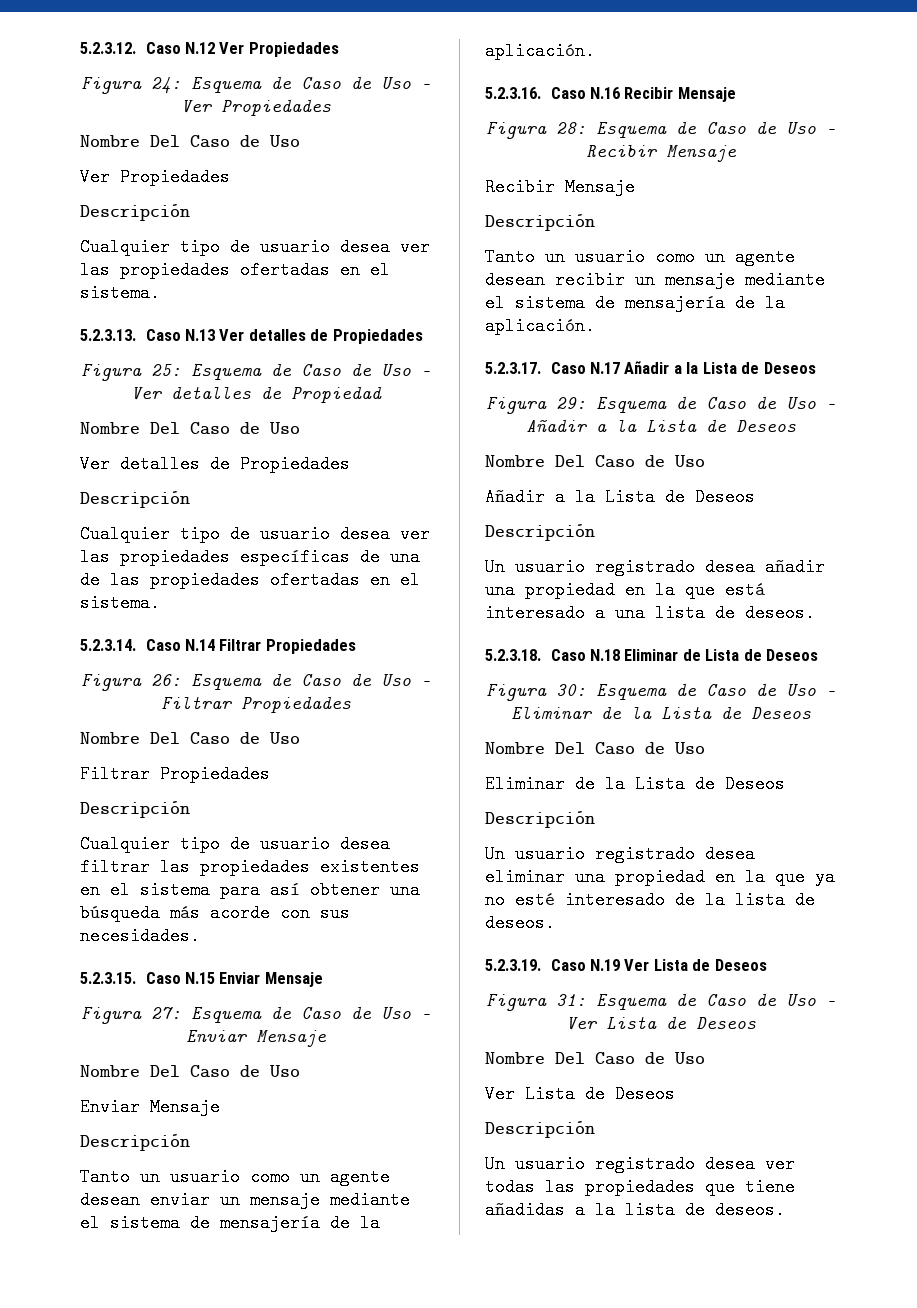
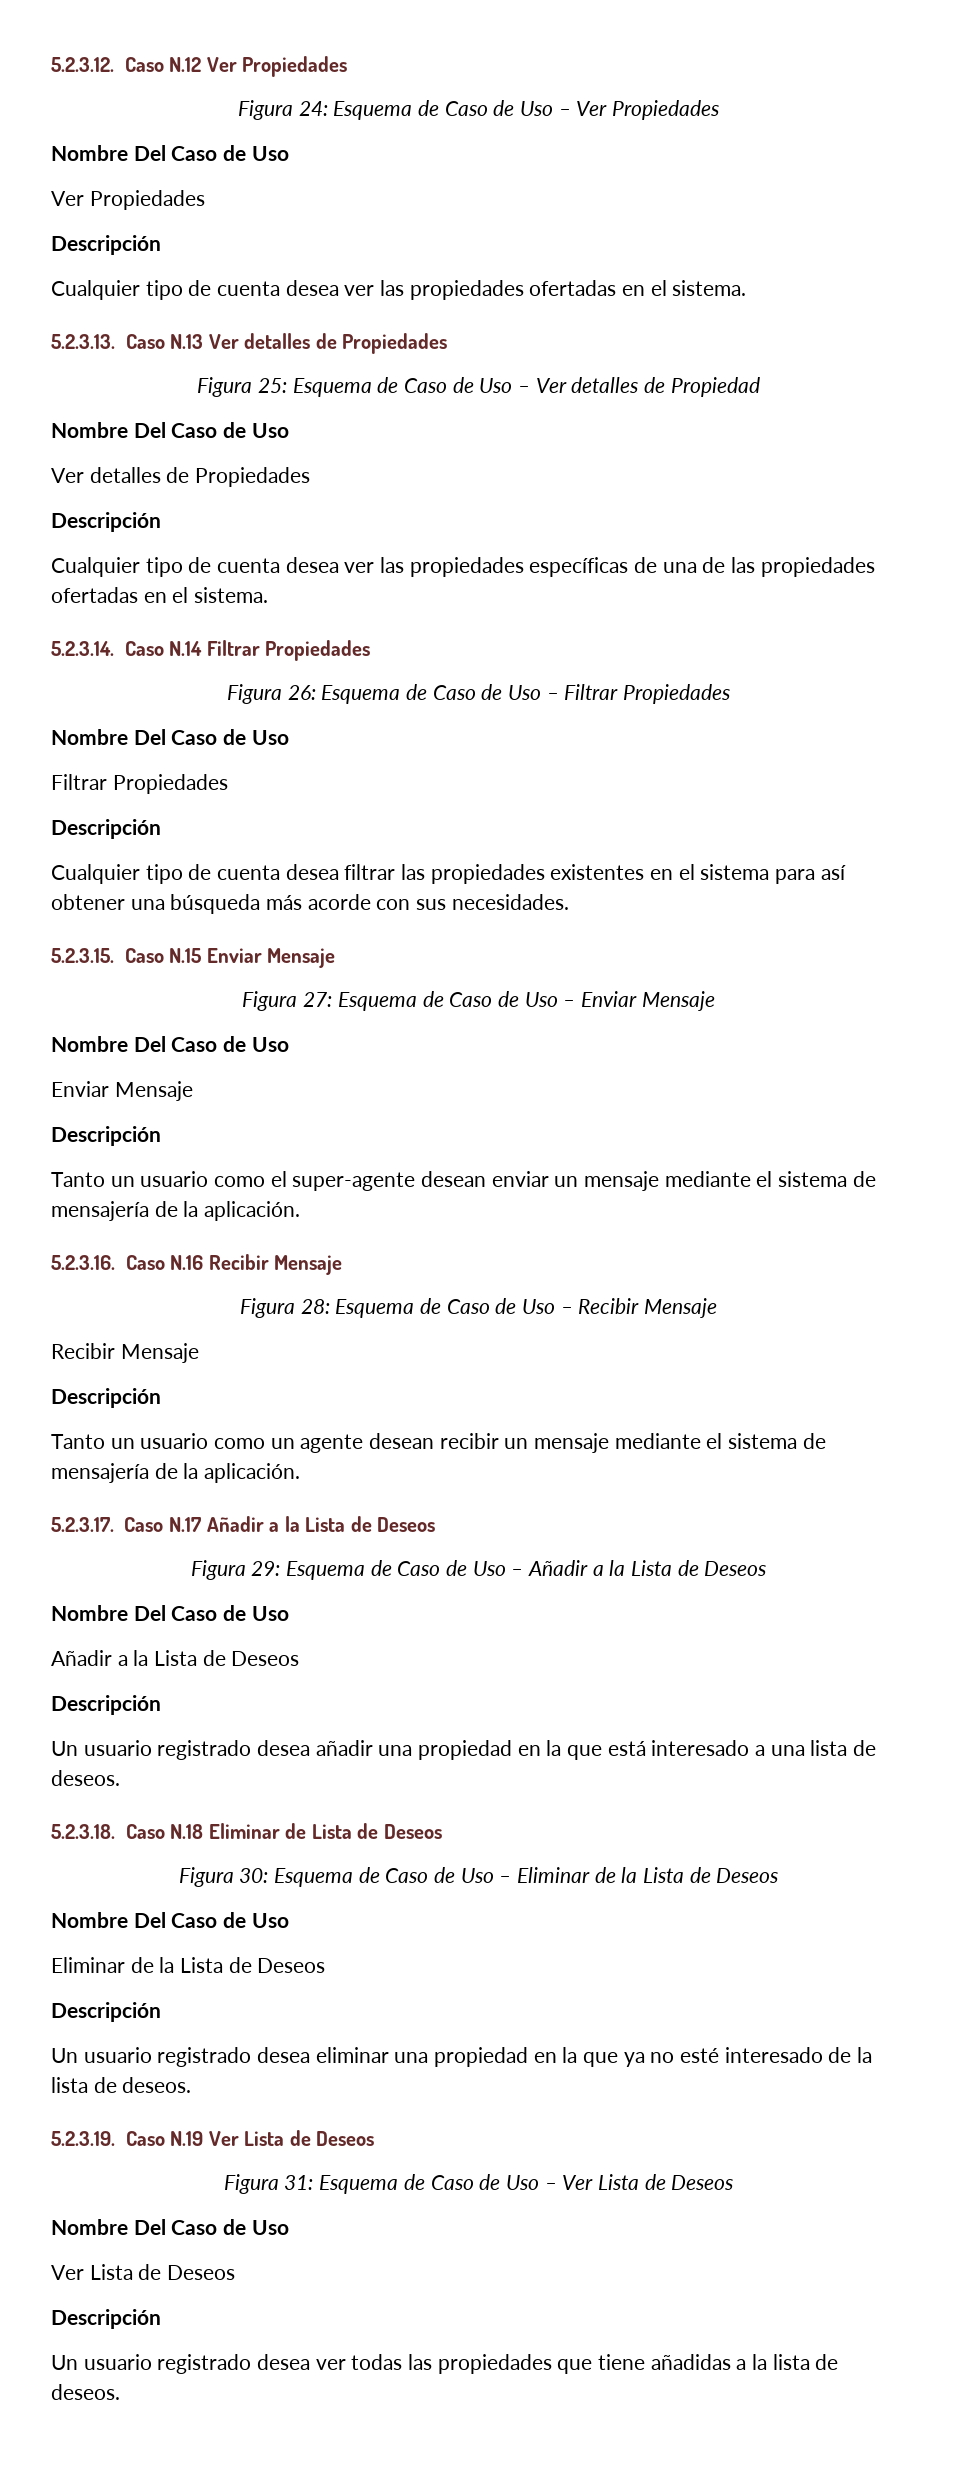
[260,238,330,256] usuario -> [217,281,281,296] cuenta
[260,525,330,543] usuario -> [217,558,281,573] cuenta
[260,835,330,853] usuario -> [217,865,281,880] cuenta
[300,1168,390,1186] un agente -> [270,1171,416,1191] el super-agente

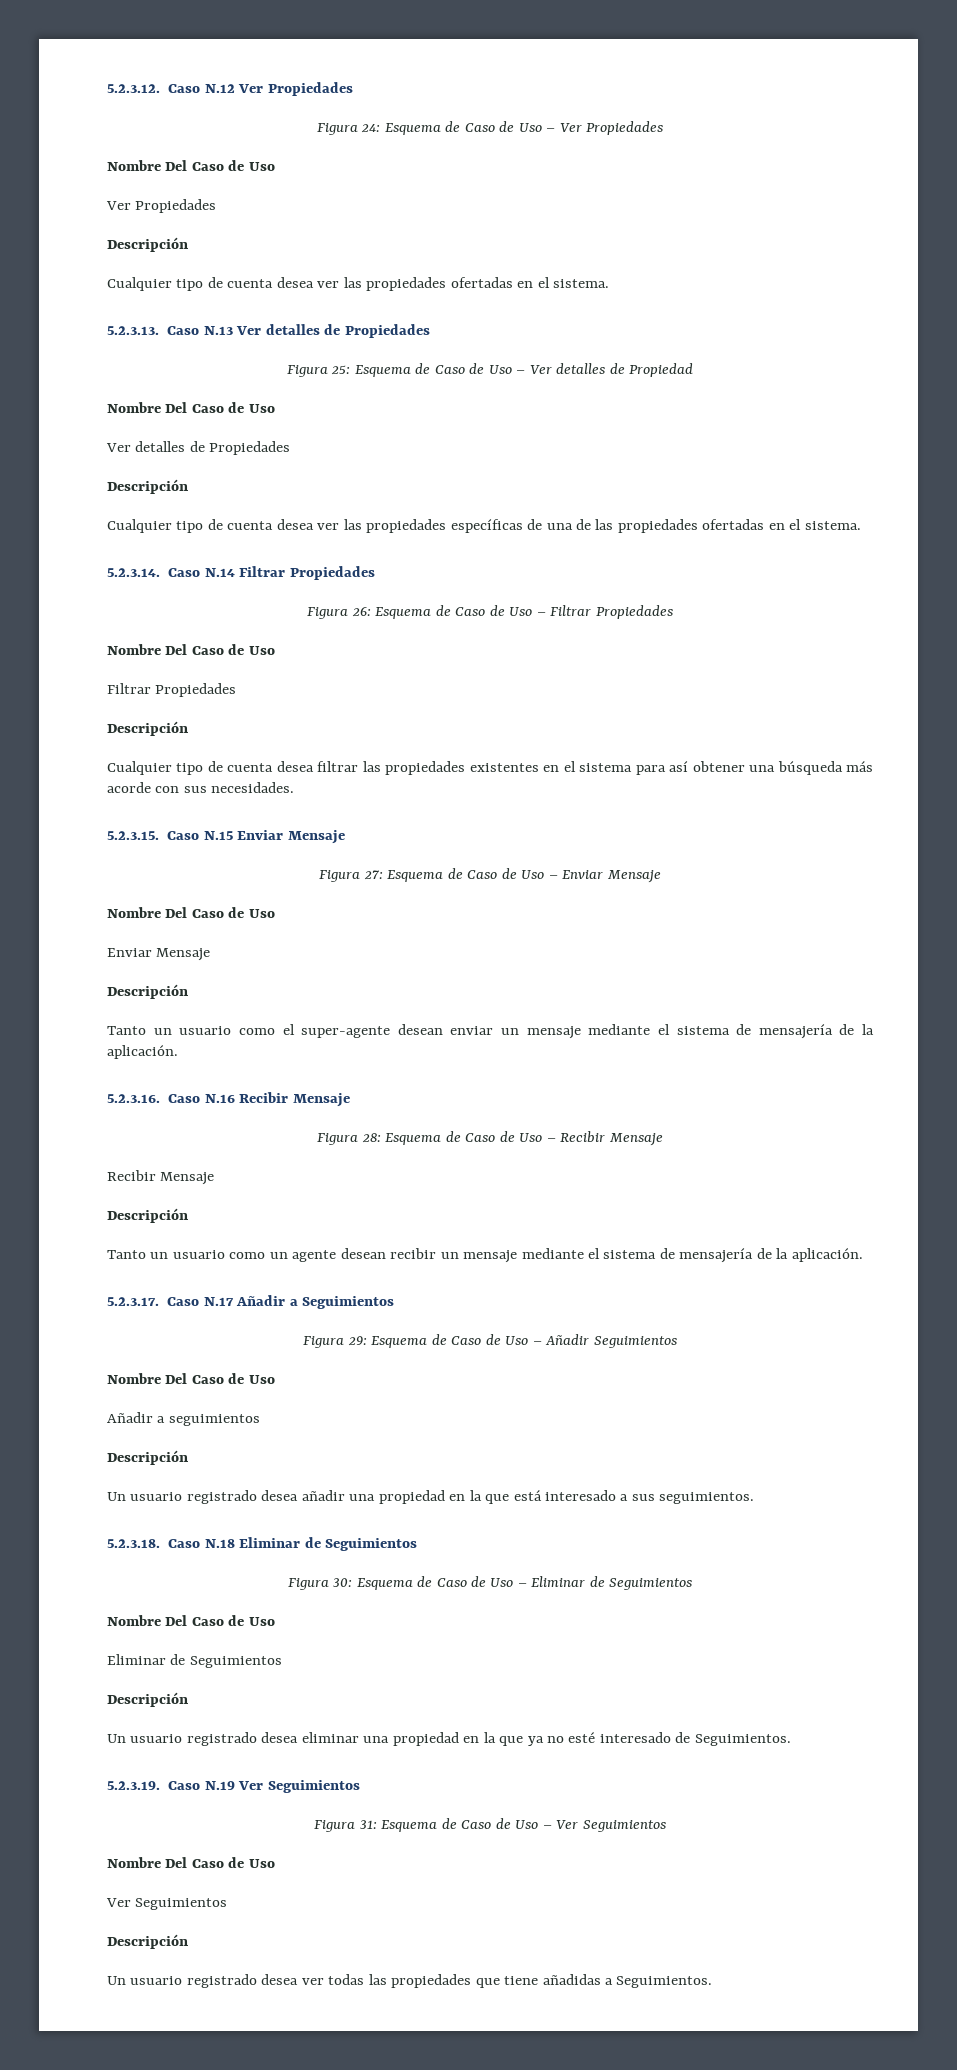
[284,1516,436,1532] la Lista de Deseos -> [302,1296,395,1309] Seguimientos
[592,1560,767,1576] a la Lista de Deseos -> [593,1336,677,1348] Seguimientos
[133,1650,300,1666] la Lista de Deseos -> [168,1414,260,1426] seguimientos
[770,1740,877,1756] [51,1770,120,1786] una lista de deseos. -> [631,1492,755,1504] sus seguimientos.
[311,1823,442,1839] Lista de Deseos -> [325,1538,418,1551] Seguimientos
[621,1867,779,1883] la Lista de Deseos -> [609,1578,693,1590] Seguimientos
[159,1957,326,1973] la Lista de Deseos -> [189,1656,282,1668] Seguimientos
[857,2047,873,2063] [51,2077,192,2093] la lista de deseos. -> [694,1734,791,1746] Seguimientos.
[244,2130,375,2146] Lista de Deseos -> [267,1780,360,1793] Seguimientos
[597,2174,734,2190] [51,2219,289,2235] [51,2264,236,2280] Lista de Deseos // Nombre Del Caso de Uso // Ver Lista de Deseos -> [582,1820,666,1832] [107,1857,275,1868] [106,1898,228,1910] Seguimientos // Nombre Del Caso de Uso // Ver Seguimientos
[752,2354,839,2370] [51,2384,120,2400] la lista de deseos. -> [616,1976,713,1988] Seguimientos.

